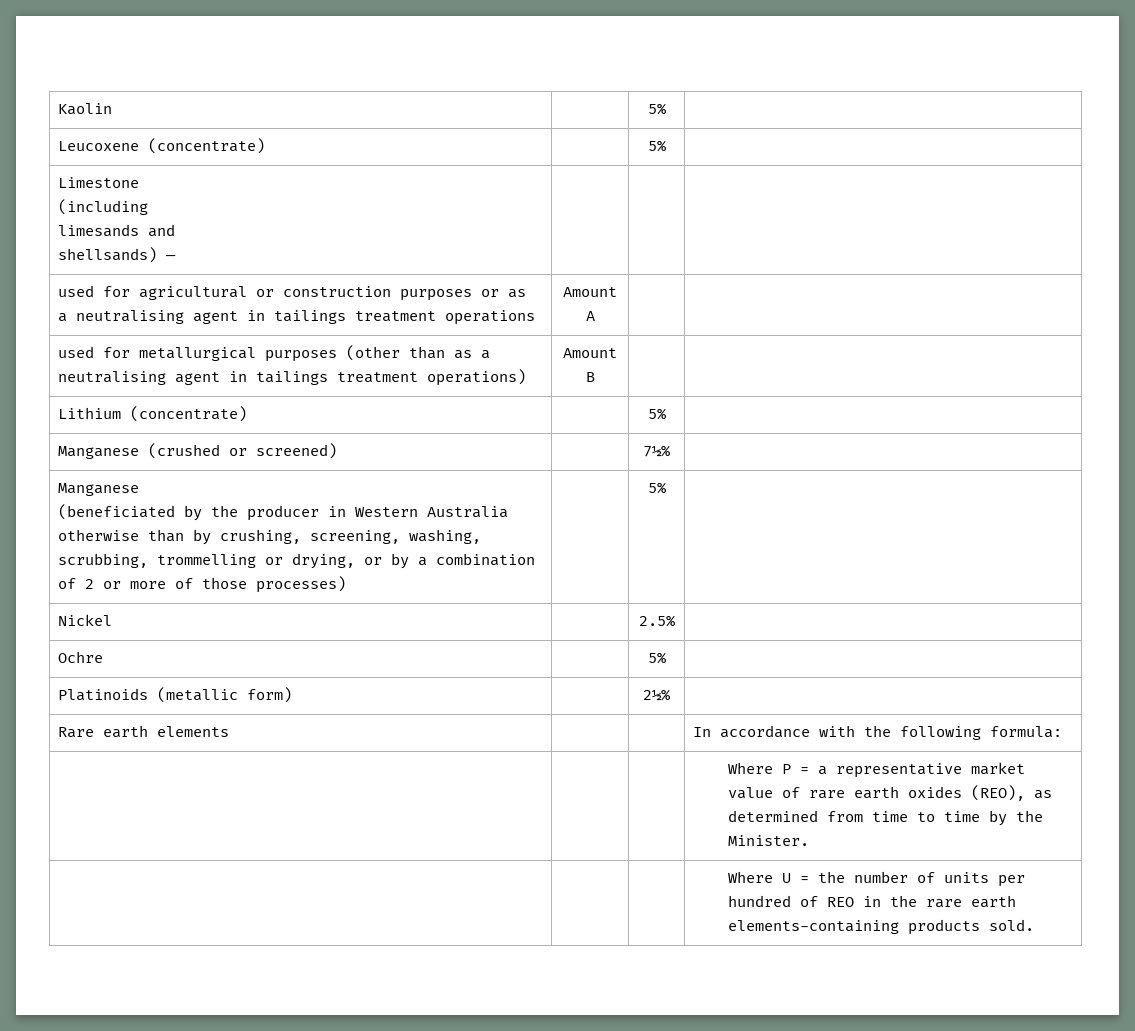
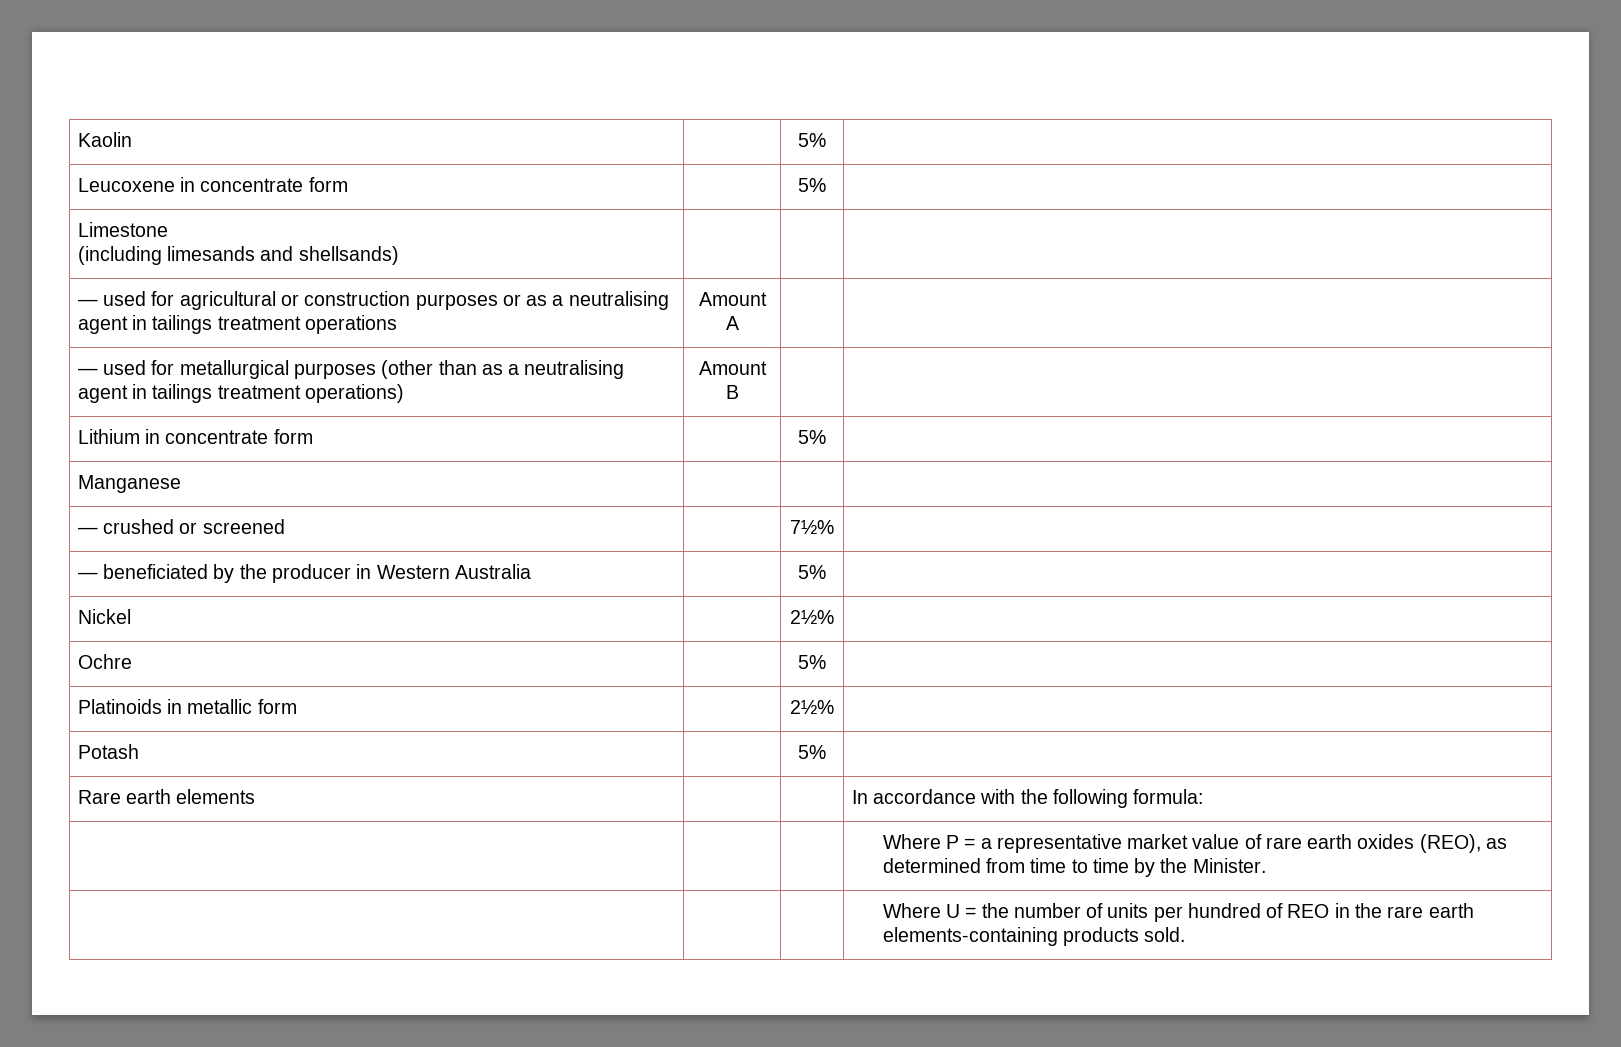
[148,138,266,154] (concentrate) -> [180,177,348,192] in concentrate form
(149, 207) // -> (162, 255) none
(176, 230) // -> (294, 253) none
[166,255,177,260] — | | | // -> [77,299,98,306] | | | // —
(595, 316) none -> [77,368,98,375] —
[130,406,248,422] (concentrate) -> [145,429,313,444] in concentrate form
[148,443,338,459] (crushed or screened) -> [77,519,285,534] | | | // — crushed or screened
[58,483,140,496] [58,504,176,520] Manganese // (beneficiated -> [77,564,209,579] — beneficiated
[58,529,482,545] [58,553,536,569] [58,576,347,593] otherwise than by crushing, screening, washing, scrubbing, trommelling or drying, or by a combination of 2 or more of those processes) -> (531, 571) none
[638,615,675,627] 2.5% -> [790,610,834,624] 2½%
[157,687,293,703] [643,689,670,701] (metallic form) | | 2½% | -> [167,699,297,714] [790,700,834,714] [77,744,139,759] [798,745,826,759] in metallic form | | 2½% | // Potash | | 5% |

